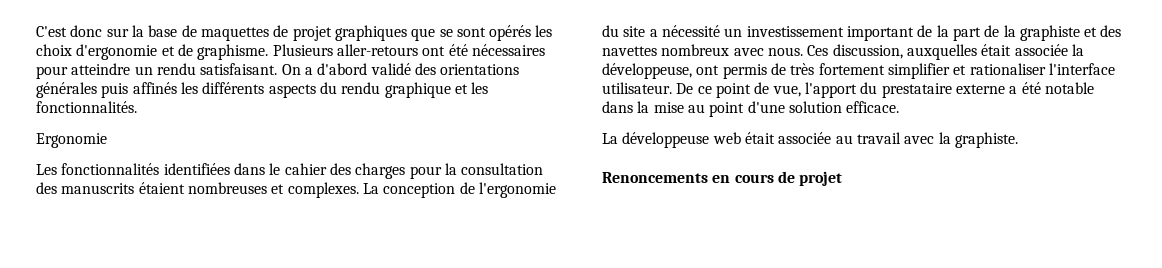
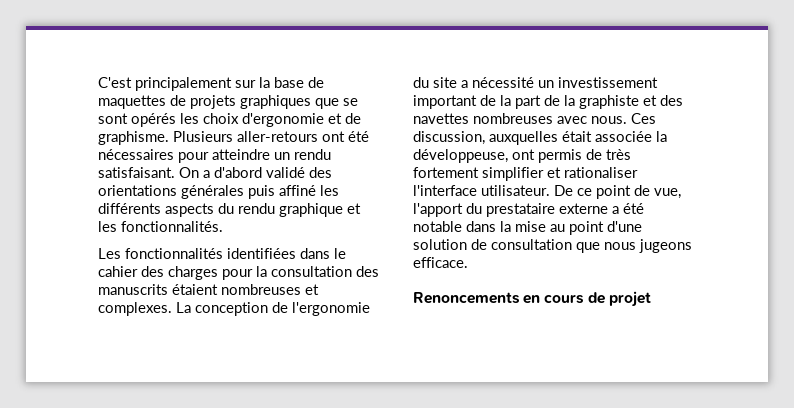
[70,25,103,37] donc -> [135,77,232,91] principalement
[292,26,332,41] projet -> [190,95,236,109] projets
[132,82,177,94] affinés -> [279,185,316,196] affiné
[36,133,107,148] // Ergonomie -> (223, 226) none
[661,44,730,56] nombreux -> [473,113,553,124] nombreuses
[846,101,900,113] [602,132,1018,148] efficace. // La développeuse web était associée au travail avec la graphiste. -> [471,239,692,253] [413,257,468,268] de consultation que nous jugeons efficace.

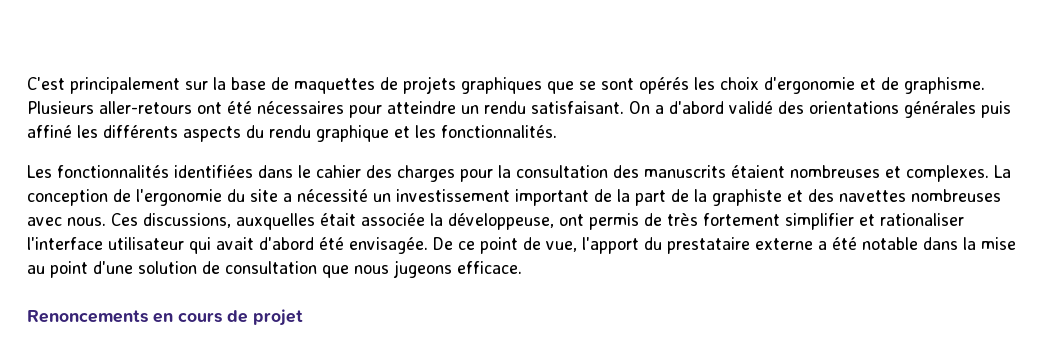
[413,131,485,145] discussion, -> [143,213,231,228] discussions,
[481,185,550,196] utilisateur. -> [108,237,428,254] utilisateur qui avait d'abord été envisagée.

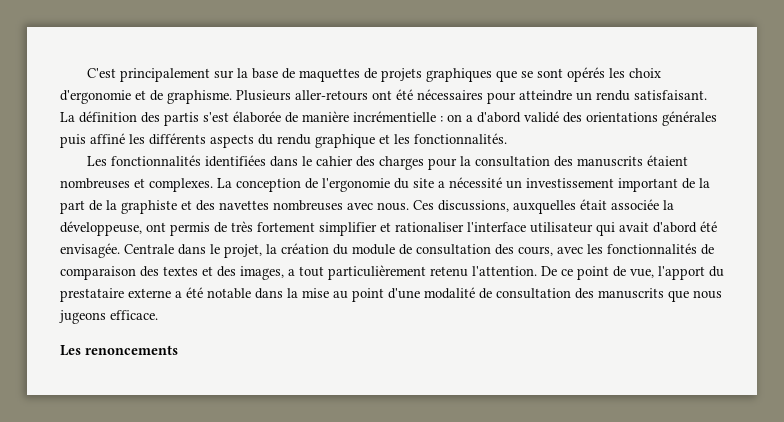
[629,101,650,114] On -> [60,111,462,126] La définition des partis s'est élaborée de manière incrémentielle : on
(428, 245) none -> [124,243,714,258] [60,265,537,280] Centrale dans le projet, la création du module de consultation des cours, avec les fonctionnalités de comparaison des textes et des images, a tout particulièrement retenu l'attention.
[138,261,317,274] solution de consultation -> [424,287,664,299] modalité de consultation des manuscrits
[27,309,303,326] Renoncements en cours de projet -> [60,345,178,356] Les renoncements

